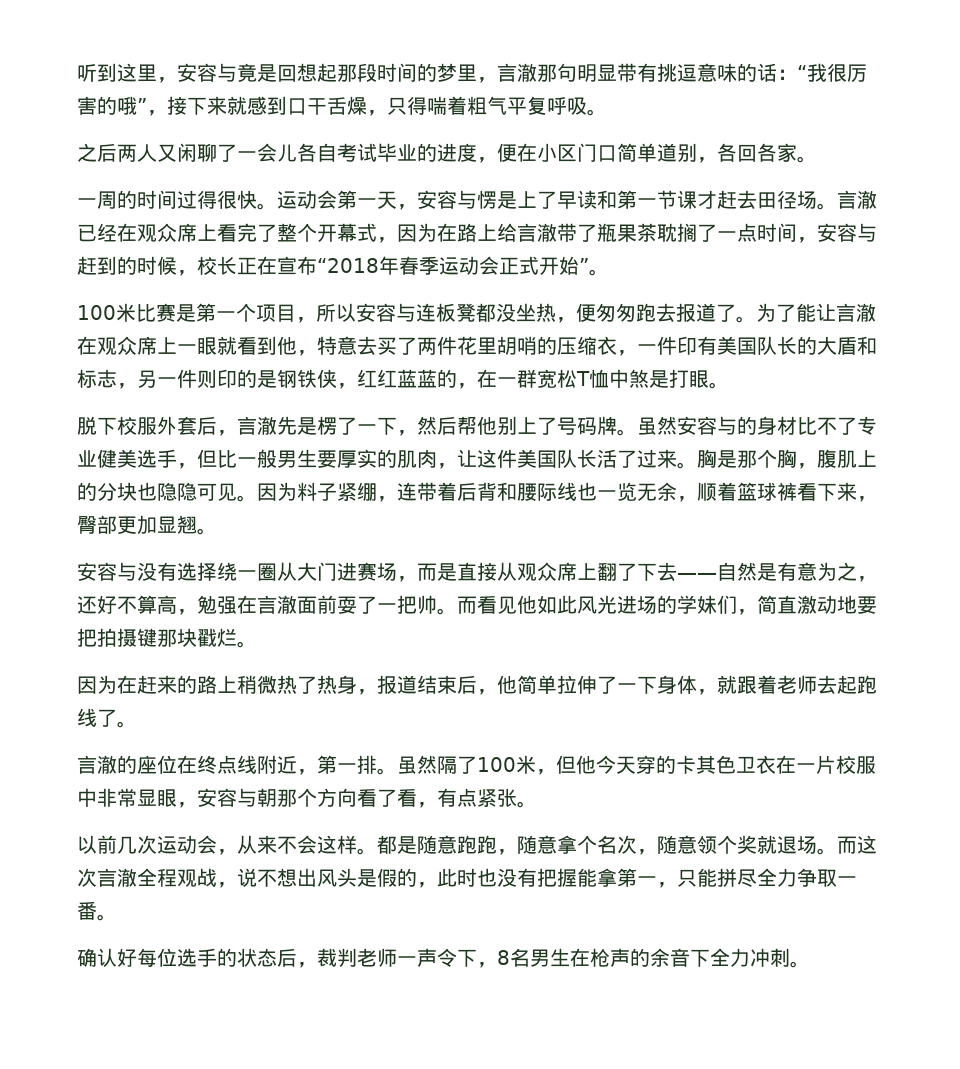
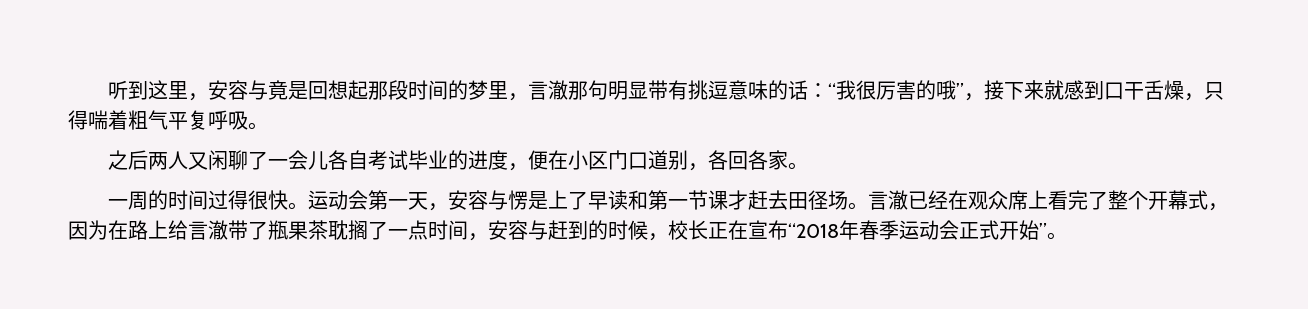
[617,143,657,162] 简单 -> (648, 161) none
[77,303,876,323] [77,336,877,356] [77,369,729,389] [77,416,877,436] [77,449,877,469] [77,482,877,502] [77,515,217,535] [77,562,877,582] [77,595,877,615] [77,628,257,648] [77,675,877,695] [77,708,137,728] [77,755,876,775] [77,788,537,808] [77,835,877,855] [77,868,857,888] [77,901,117,921] [77,948,810,968] // 100米比赛是第一个项目，所以安容与连板凳都没坐热，便匆匆跑去报道了。为了能让言澈在观众席上一眼就看到他，特意去买了两件花里胡哨的压缩衣，一件印有美国队长的大盾和标志，另一件则印的是钢铁侠，红红蓝蓝的，在一群宽松T恤中煞是打眼。 // 脱下校服外套后，言澈先是楞了一下，然后帮他别上了号码牌。虽然安容与的身材比不了专业健美选手，但比一般男生要厚实的肌肉，让这件美国队长活了过来。胸是那个胸，腹肌上的分块也隐隐可见。因为料子紧绷，连带着后背和腰际线也一览无余，顺着篮球裤看下来，臀部更加显翘。 // 安容与没有选择绕一圈从大门进赛场，而是直接从观众席上翻了下去——自然是有意为之，还好不算高，勉强在言澈面前耍了一把帅。而看见他如此风光进场的学妹们，简直激动地要把拍摄键那块戳烂。 // 因为在赶来的路上稍微热了热身，报道结束后，他简单拉伸了一下身体，就跟着老师去起跑线了。 // 言澈的座位在终点线附近，第一排。虽然隔了100米，但他今天穿的卡其色卫衣在一片校服中非常显眼，安容与朝那个方向看了看，有点紧张。 // 以前几次运动会，从来不会这样。都是随意跑跑，随意拿个名次，随意领个奖就退场。而这次言澈全程观战，说不想出风头是假的，此时也没有把握能拿第一，只能拼尽全力争取一番。 // 确认好每位选手的状态后，裁判老师一声令下，8名男生在枪声的余音下全力冲刺。 -> (1067, 236) none

